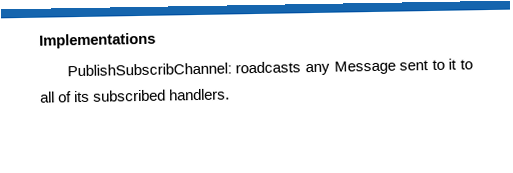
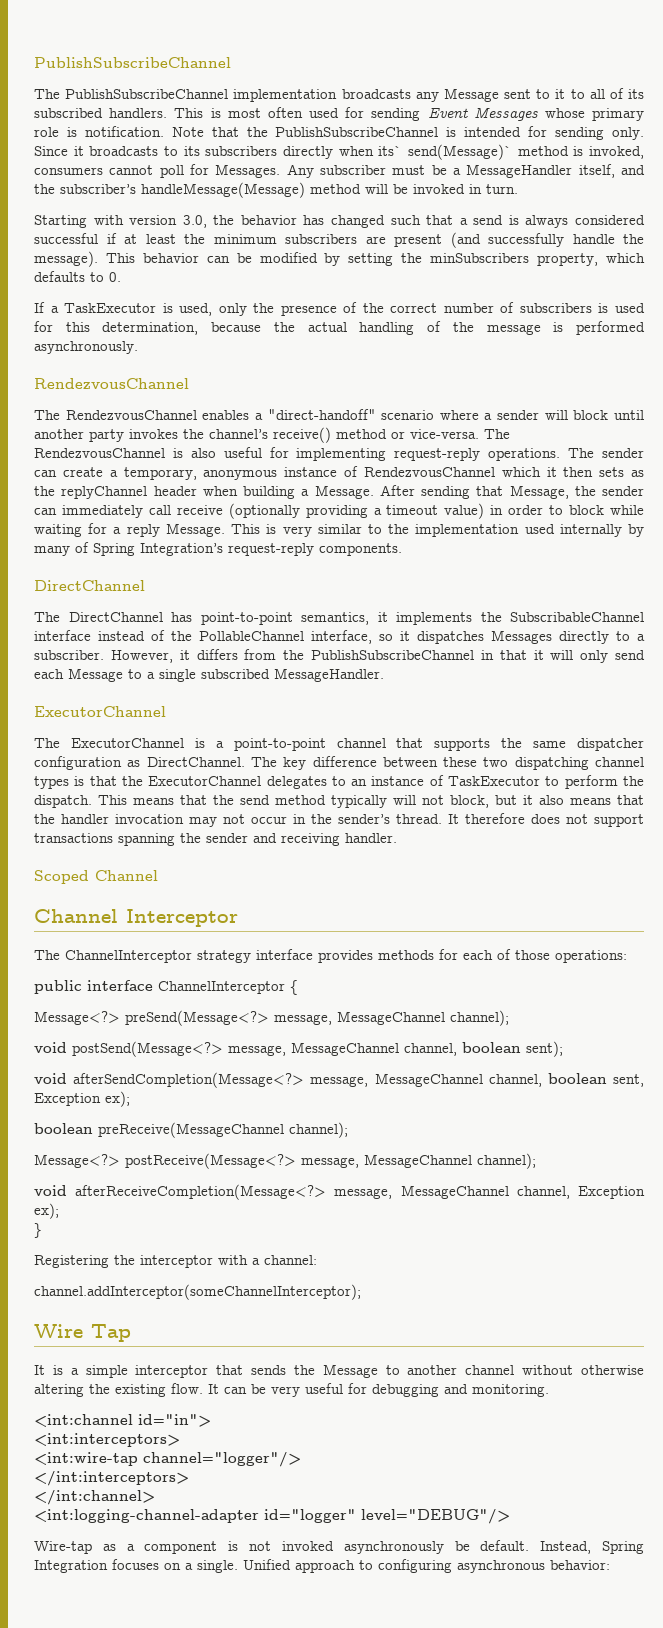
[39,32,156,49] [66,61,302,77] Implementations // PublishSubscribChannel: roadcasts -> [34,57,231,68] [34,89,411,102] PublishSubscribeChannel // The PublishSubscribeChannel implementation broadcasts
(231, 94) none -> [174,107,645,121] [34,126,644,140] [34,144,644,160] [34,164,645,178] [34,182,518,198] [34,215,645,228] [34,232,644,248] [34,251,646,267] [34,271,121,282] [34,302,646,316] [34,321,646,335] [34,341,138,354] [34,378,189,390] [34,409,644,420] [34,427,510,443] [34,447,645,461] [34,466,645,480] [34,485,644,499] [34,503,644,519] [34,523,644,537] [34,542,402,556] [34,580,145,591] [34,612,644,625] [34,630,645,644] [34,649,645,663] [34,668,384,682] [34,706,166,717] [34,738,644,751] [34,756,644,770] [34,775,644,789] [34,795,644,808] [34,813,644,827] [34,833,397,846] [34,870,158,884] [34,909,238,927] [34,949,627,963] [34,980,298,995] [34,1010,509,1026] [34,1041,563,1057] [34,1072,644,1088] [34,1091,130,1107] [34,1122,348,1138] [34,1153,536,1169] [34,1184,645,1200] [34,1203,59,1219] [34,1223,42,1238] [34,1255,317,1268] [34,1284,361,1300] [34,1324,131,1342] [34,1364,644,1378] [34,1383,549,1397] [34,1414,211,1427] [34,1433,180,1447] [34,1452,301,1467] [34,1471,189,1486] [34,1490,155,1505] [34,1509,510,1524] [34,1540,644,1554] [34,1559,610,1573] This is most often used for sending Event Messages whose primary role is notification. Note that the PublishSubscribeChannel is intended for sending only. Since it broadcasts to its subscribers directly when its` send(Message)` method is invoked, consumers cannot poll for Messages. Any subscriber must be a MessageHandler itself, and the subscriber’s handleMessage(Message) method will be invoked in turn. // Starting with version 3.0, the behavior has changed such that a send is always considered successful if at least the minimum subscribers are present (and successfully handle the message). This behavior can be modified by setting the minSubscribers property, which defaults to 0. // If a TaskExecutor is used, only the presence of the correct number of subscribers is used for this determination, because the actual handling of the message is performed asynchronously. // RendezvousChannel // The RendezvousChannel enables a "direct-handoff" scenario where a sender will block until another party invokes the channel’s receive() method or vice-versa. The RendezvousChannel is also useful for implementing request-reply operations. The sender can create a temporary, anonymous instance of RendezvousChannel which it then sets as the replyChannel header when building a Message. After sending that Message, the sender can immediately call receive (optionally providing a timeout value) in order to block while waiting for a reply Message. This is very similar to the implementation used internally by many of Spring Integration’s request-reply components. // DirectChannel // The DirectChannel has point-to-point semantics, it implements the SubscribableChannel interface instead of the PollableChannel interface, so it dispatches Messages directly to a subscriber. However, it differs from the PublishSubscribeChannel in that it will only send each Message to a single subscribed MessageHandler. // ExecutorChannel // The ExecutorChannel is a point-to-point channel that supports the same dispatcher configuration as DirectChannel. The key difference between these two dispatching channel types is that the ExecutorChannel delegates to an instance of TaskExecutor to perform the dispatch. This means that the send method typically will not block, but it also means that the handler invocation may not occur in the sender’s thread. It therefore does not support transactions spanning the sender and receiving handler. // Scoped Channel // Channel Interceptor // The ChannelInterceptor strategy interface provides methods for each of those operations: // public interface ChannelInterceptor { // Message<?> preSend(Message<?> message, MessageChannel channel); // void postSend(Message<?> message, MessageChannel channel, boolean sent); // void afterSendCompletion(Message<?> message, MessageChannel channel, boolean sent, Exception ex); // boolean preReceive(MessageChannel channel); // Message<?> postReceive(Message<?> message, MessageChannel channel); // void afterReceiveCompletion(Message<?> message, MessageChannel channel, Exception ex); // } // Registering the interceptor with a channel: // channel.addInterceptor(someChannelInterceptor); // Wire Tap // It is a simple interceptor that sends the Message to another channel without otherwise altering the existing flow. It can be very useful for debugging and monitoring. // <int:channel id="in"> // <int:interceptors> // <int:wire-tap channel="logger"/> // </int:interceptors> // </int:channel> // <int:logging-channel-adapter id="logger" level="DEBUG"/> // Wire-tap as a component is not invoked asynchronously be default. Instead, Spring Integration focuses on a single. Unified approach to configuring asynchronous behavior:

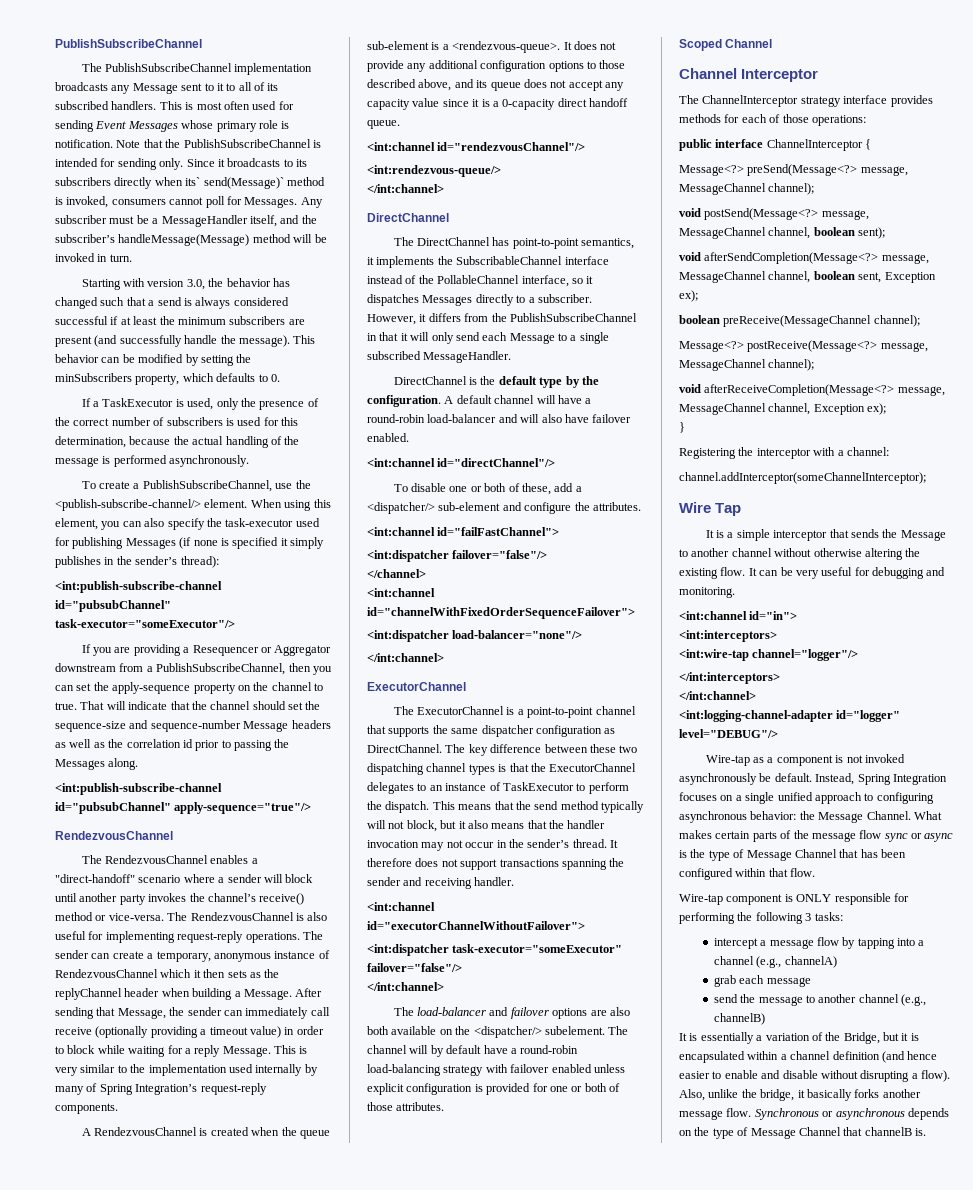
(138, 347) none -> [81,480,311,492] [55,499,331,511] [55,518,320,530] [55,537,324,549] [55,556,219,568] [55,581,222,593] [55,600,171,612] [55,619,235,628] [81,644,332,656] [55,663,332,675] [55,682,323,694] [55,701,321,710] [55,720,331,732] [55,739,290,751] [55,758,139,770] [55,783,222,795] [55,802,312,814] // To create a PublishSubscribeChannel, use the <publish-subscribe-channel/> element. When using this element, you can also specify the task-executor used for publishing Messages (if none is specified it simply publishes in the sender’s thread): // <int:publish-subscribe-channel id="pubsubChannel" task-executor="someExecutor"/> // If you are providing a Resequencer or Aggregator downstream from a PublishSubscribeChannel, then you can set the apply-sequence property on the channel to true. That will indicate that the channel should set the sequence-size and sequence-number Message headers as well as the correlation id prior to passing the Messages along. // <int:publish-subscribe-channel id="pubsubChannel" apply-sequence="true"/>
(402, 549) none -> [81,1127,330,1139] [367,41,617,53] [367,60,626,72] [367,79,624,91] [367,98,628,110] [367,120,400,129] [367,142,586,151] [367,165,501,177] [367,184,444,193] // A RendezvousChannel is created when the queue sub-element is a <rendezvous-queue>. It does not provide any additional configuration options to those described above, and its queue does not accept any capacity value since it is a 0-capacity direct handoff queue. // <int:channel id="rendezvousChannel"/> // <int:rendezvous-queue/> // </int:channel>
(384, 675) none -> [393,376,599,388] [367,395,592,407] [367,414,632,423] [367,433,409,442] [367,458,556,467] [393,483,582,495] [367,502,641,514] [367,527,560,536] [367,550,548,562] [367,569,426,578] [367,588,435,597] [367,607,635,619] [367,630,583,642] [367,653,444,662] // DirectChannel is the default type by the configuration. A default channel will have a round-robin load-balancer and will also have failover enabled. // <int:channel id="directChannel"/> // To disable one or both of these, add a <dispatcher/> sub-element and configure the attributes. // <int:channel id="failFastChannel"> // <int:dispatcher failover="false"/> // </channel> // <int:channel id="channelWithFixedOrderSequenceFailover"> // <int:dispatcher load-balancer="none"/> // </int:channel>
(397, 838) none -> [367,902,435,911] [367,921,585,930] [367,944,623,956] [367,963,462,972] [367,982,444,991] [393,1007,630,1019] [367,1026,629,1038] [367,1045,579,1057] [367,1064,625,1076] [367,1083,620,1095] [367,1102,445,1111] // <int:channel id="executorChannelWithoutFailover"> // <int:dispatcher task-executor="someExecutor" failover="false"/> // </int:channel> // The load-balancer and failover options are also both available on the <dispatcher/> subelement. The channel will by default have a round-robin load-balancing strategy with failover enabled unless explicit configuration is provided for one or both of those attributes.
[197,1559,291,1573] single. Unified -> [745,792,813,804] single unified
(610, 1565) none -> [799,811,942,823] [679,830,954,842] [679,849,906,861] [679,868,816,880] [679,893,909,905] [679,912,843,924] [713,937,925,949] [713,956,837,968] [713,975,811,987] [713,994,927,1006] [713,1013,765,1025] [679,1032,919,1044] [679,1051,938,1063] [679,1070,950,1082] [679,1089,921,1101] [679,1108,949,1120] [679,1127,926,1139] the Message Channel. What makes certain parts of the message flow sync or async is the type of Message Channel that has been configured within that flow. // Wire-tap component is ONLY responsible for performing the following 3 tasks: // intercept a message flow by tapping into a channel (e.g., channelA) // grab each message // send the message to another channel (e.g., channelB) // It is essentially a variation of the Bridge, but it is encapsulated within a channel definition (and hence easier to enable and disable without disrupting a flow). Also, unlike the bridge, it basically forks another message flow. Synchronous or asynchronous depends on the type of Message Channel that channelB is.

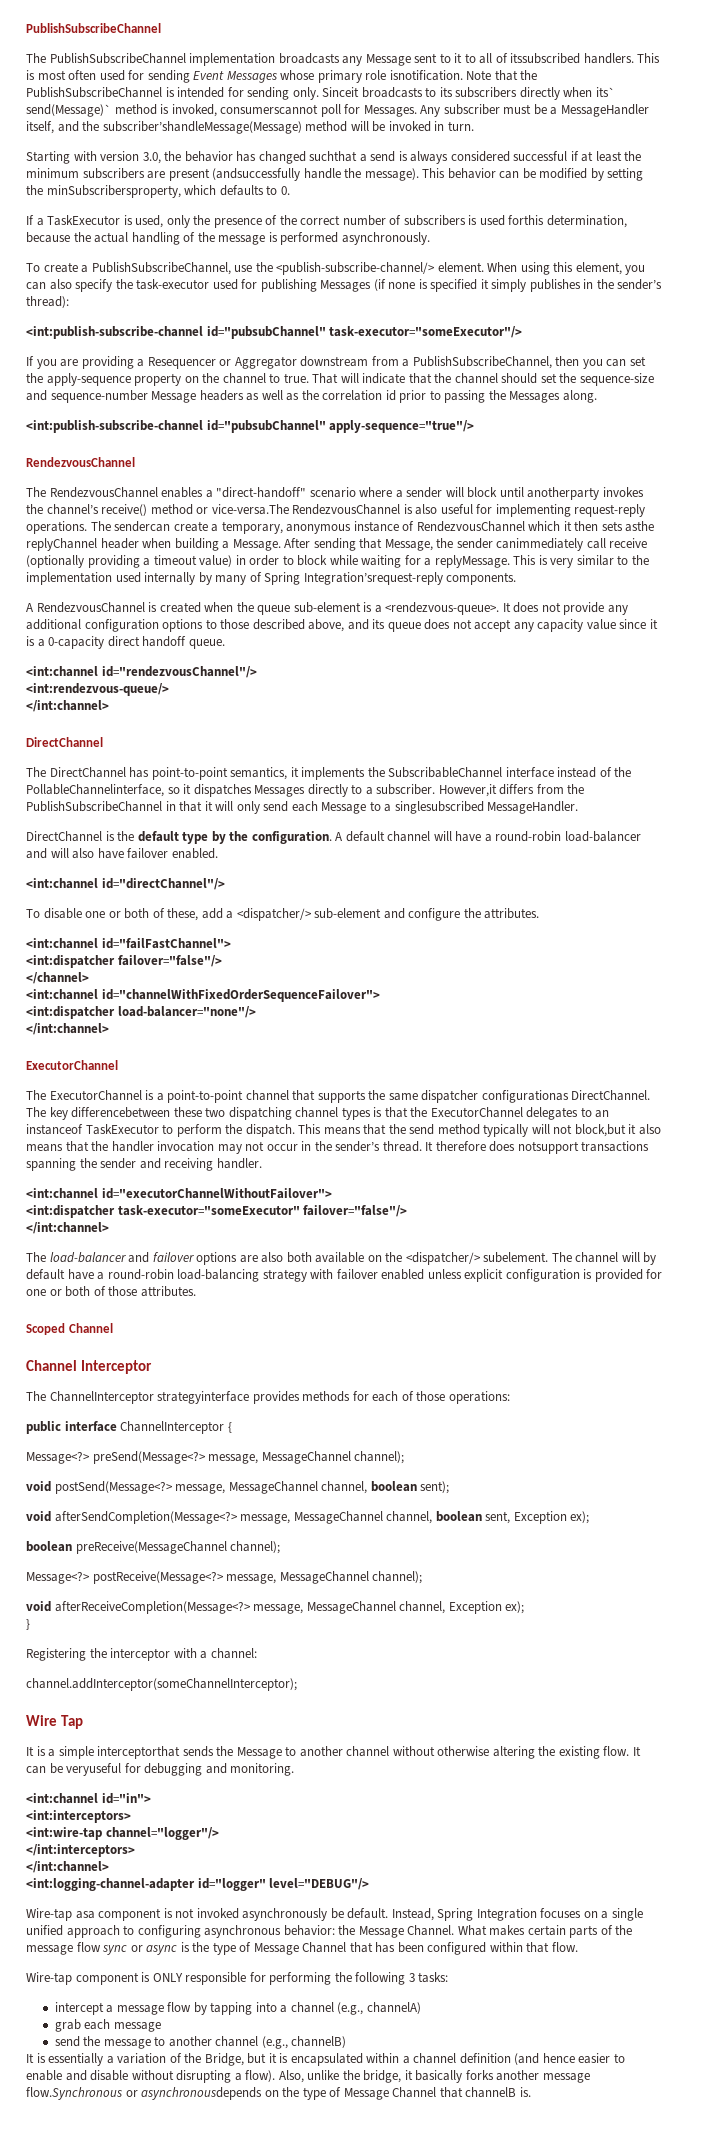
[267,83,279,91] [55,101,109,110] its subscribed -> [510,53,581,64] itssubscribed
[281,121,290,129] [55,139,113,148] is notification. -> [389,70,463,81] isnotification.
[186,159,225,167] Since it -> [322,87,360,97] Sinceit
[111,197,204,205] consumers cannot -> [220,104,319,115] consumerscannot
[55,234,250,246] subscriber’s handleMessage(Message) -> [102,121,302,134] subscriber’shandleMessage(Message)
[100,297,146,306] such that -> [309,151,358,162] suchthat
[94,335,182,347] (and successfully -> [212,168,301,181] (andsuccessfully
[55,373,180,385] minSubscribers property, -> [46,185,181,198] minSubscribersproperty,
[263,417,298,426] for this -> [508,215,545,225] forthis
[79,893,146,905] another party -> [527,487,600,500] anotherparty
[108,912,188,921] vice-versa. The -> [211,504,289,515] vice-versa.The
[55,950,111,959] sender can -> [114,521,171,532] sendercan
[249,969,280,978] as the -> [625,521,655,532] asthe
[223,1007,309,1019] can immediately -> [496,538,584,551] canimmediately
[194,1045,271,1057] reply Message. -> [434,555,510,568] replyMessage.
[135,1083,267,1095] Integration’s request-reply -> [303,572,443,585] Integration’srequest-reply
[437,275,569,287] PollableChannel interface, -> [26,784,164,797] PollableChannelinterface,
[367,314,427,325] However, it -> [438,784,497,797] However,it
[579,332,609,344] [367,351,421,360] single subscribed -> [394,801,484,814] singlesubscribed
[535,725,616,737] configuration as -> [481,1090,569,1103] configurationas
[490,744,588,753] difference between -> [71,1107,171,1118] differencebetween
[445,782,501,791] instance of -> [26,1124,83,1135] instanceof
[406,820,457,832] block, but -> [574,1124,626,1137] block,but
[441,859,498,870] not support -> [517,1141,579,1154] notsupport
[800,95,888,107] strategy interface -> [157,1391,250,1404] strategyinterface
[773,529,849,541] interceptor that -> [97,1746,181,1759] interceptorthat
[795,567,853,579] very useful -> [66,1763,122,1776] veryuseful
[753,757,774,763] as a -> [75,1911,95,1919] asa
[726,1108,949,1120] flow. Synchronous or asynchronous depends -> [26,2087,263,2100] flow.Synchronous or asynchronousdepends

